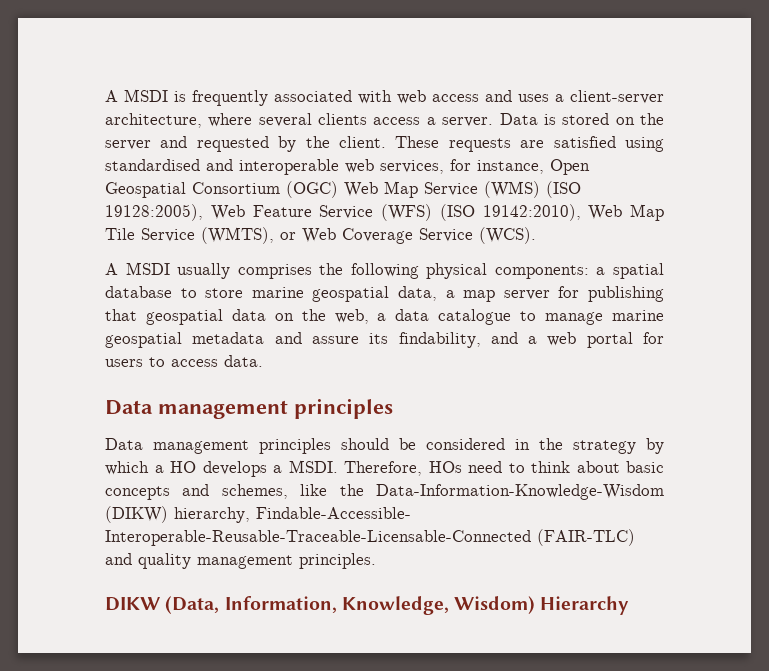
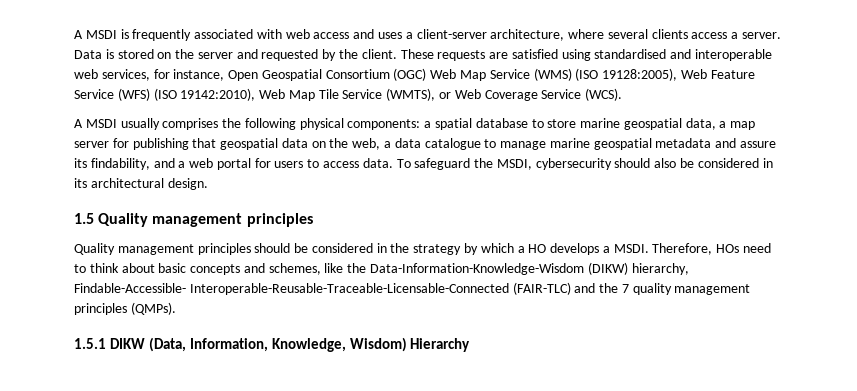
[105,400,153,415] // Data -> [396,158,773,170] [74,178,208,190] [74,213,149,227] To safeguard the MSDI, cybersecurity should also be considered in its architectural design. // 1.5 Quality
[105,438,143,450] Data -> [74,243,115,255] Quality
[138,553,376,569] quality management principles. // -> [599,283,751,295] [74,302,176,315] [74,338,106,349] the 7 quality management principles (QMPs). // 1.5.1

